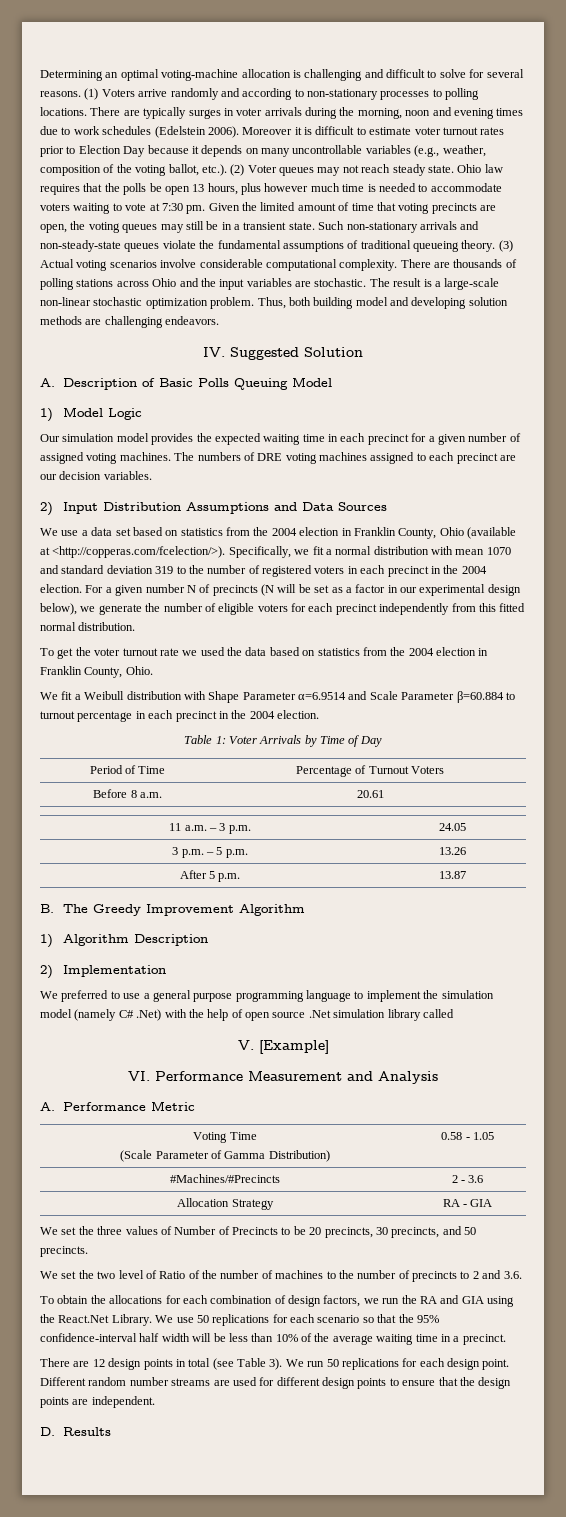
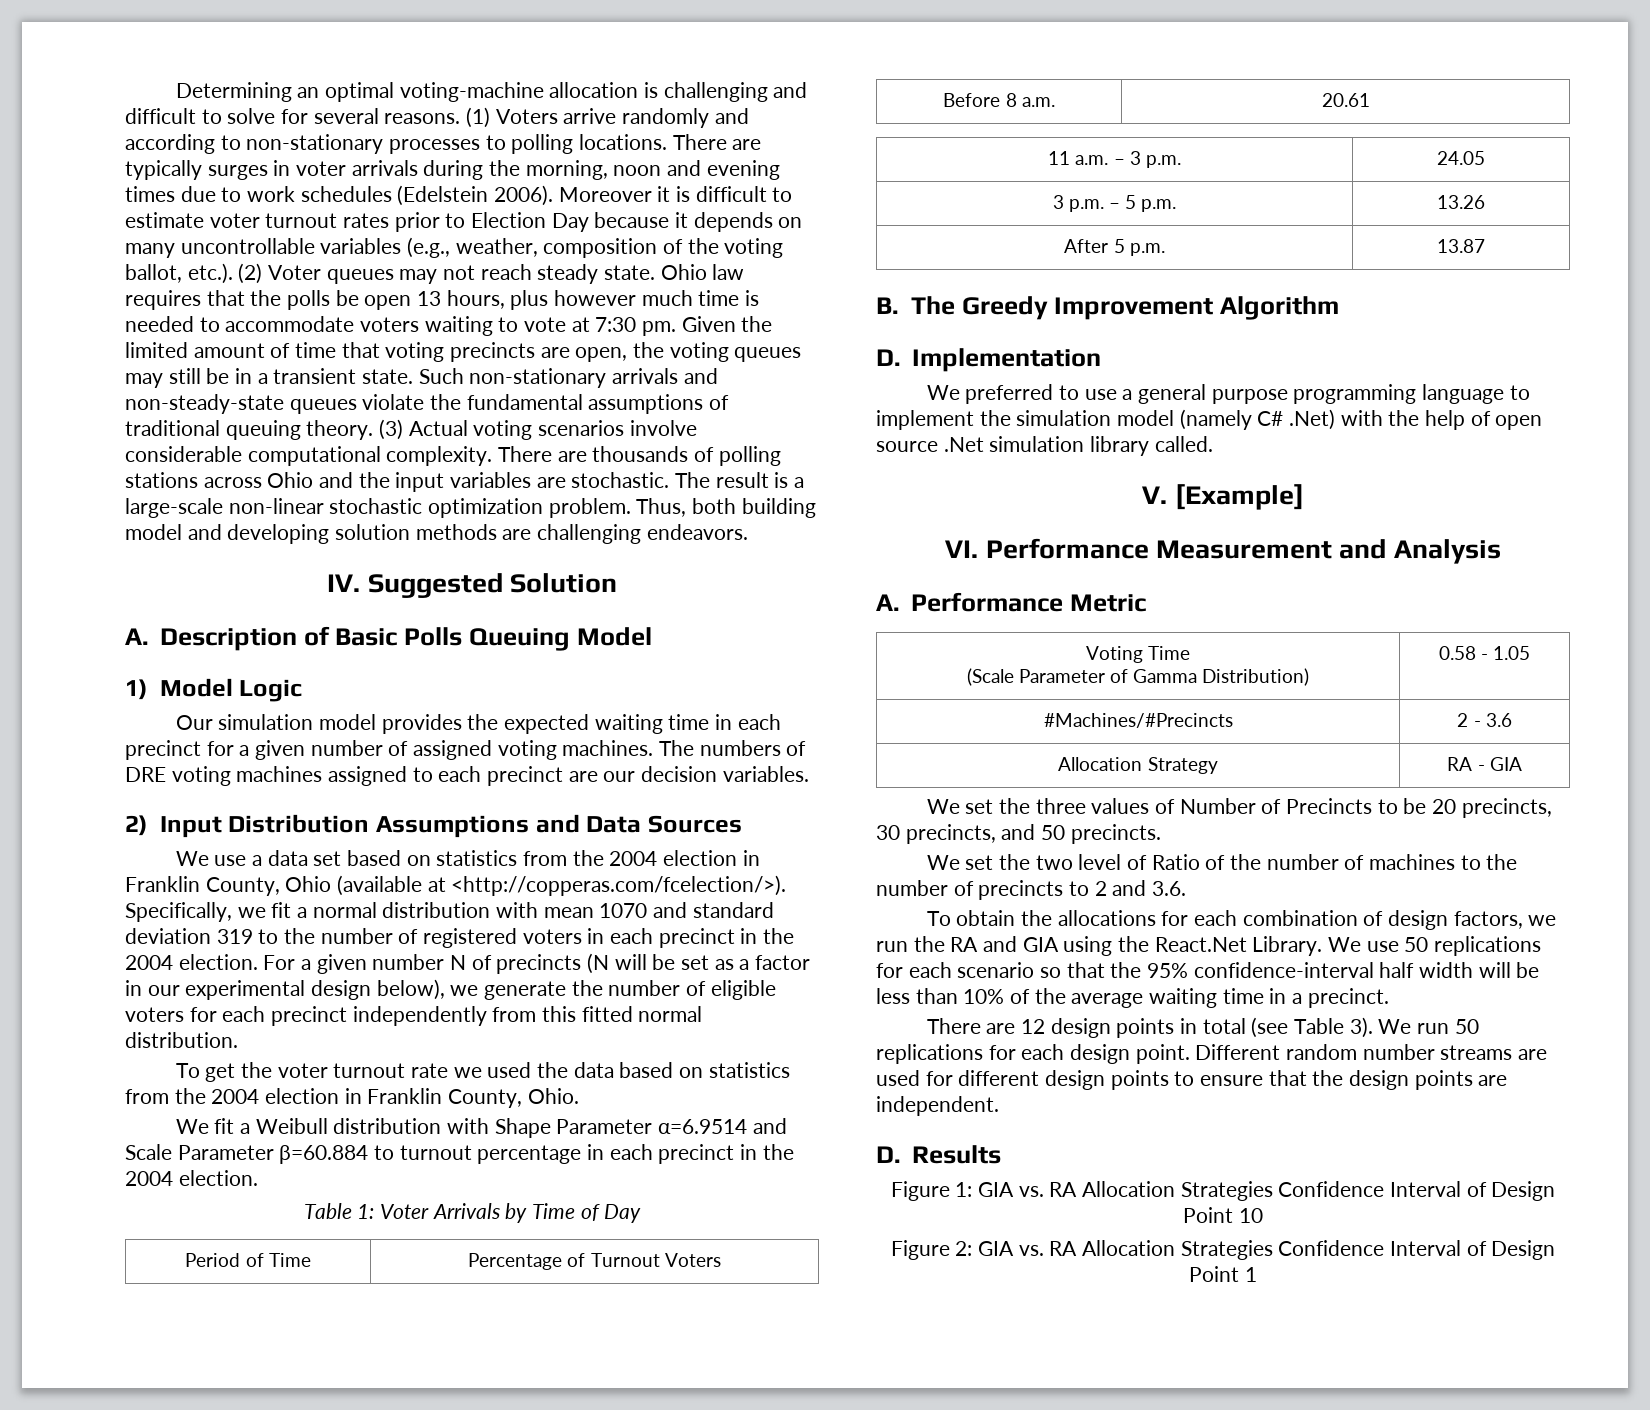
[413,241,459,252] queueing -> [225,420,301,440] queuing
[40,934,208,948] [40,965,53,979] 1) Algorithm Description // 2) -> [876,349,901,366] D.
[422,1009,454,1018] called -> [1154,436,1213,452] called.
(111, 1431) none -> [890,1181,1556,1201] [1183,1207,1263,1223] [890,1240,1556,1260] [1189,1266,1257,1282] // Figure 1: GIA vs. RA Allocation Strategies Confidence Interval of Design Point 10 // Figure 2: GIA vs. RA Allocation Strategies Confidence Interval of Design Point 1

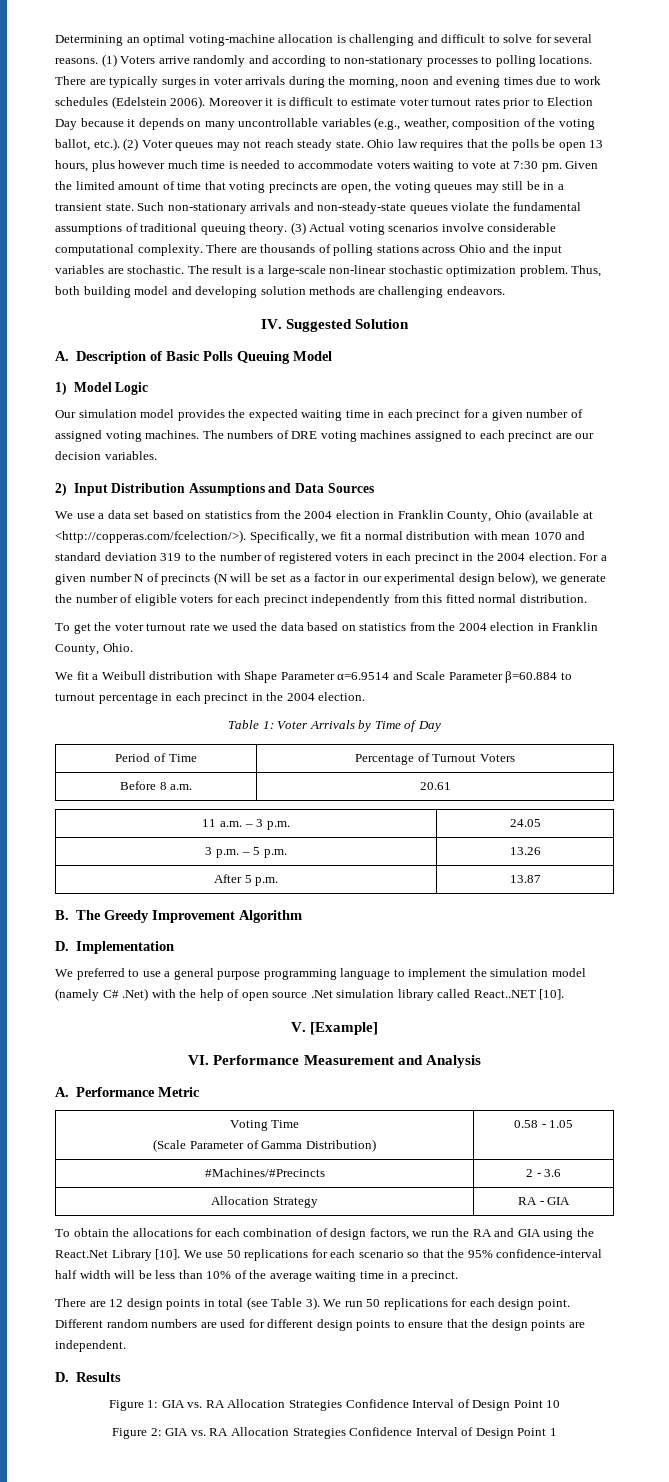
[1154,436,1213,452] called. -> [437,989,565,1000] called React..NET [10].
[926,798,1552,818] [876,824,1161,844] [926,854,1518,870] [876,880,1187,900] // We set the three values of Number of Precincts to be 20 precincts, 30 precincts, and 50 precincts. // We set the two level of Ratio of the number of machines to the number of precincts to 2 and 3.6. -> (571, 1201) none
[1252,936,1323,956] Library. -> [111,1249,181,1261] Library [10].
[1362,1044,1513,1060] number streams -> [151,1319,198,1328] numbers

